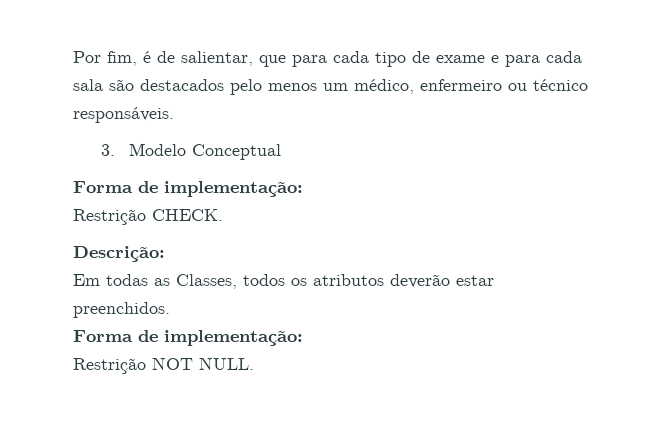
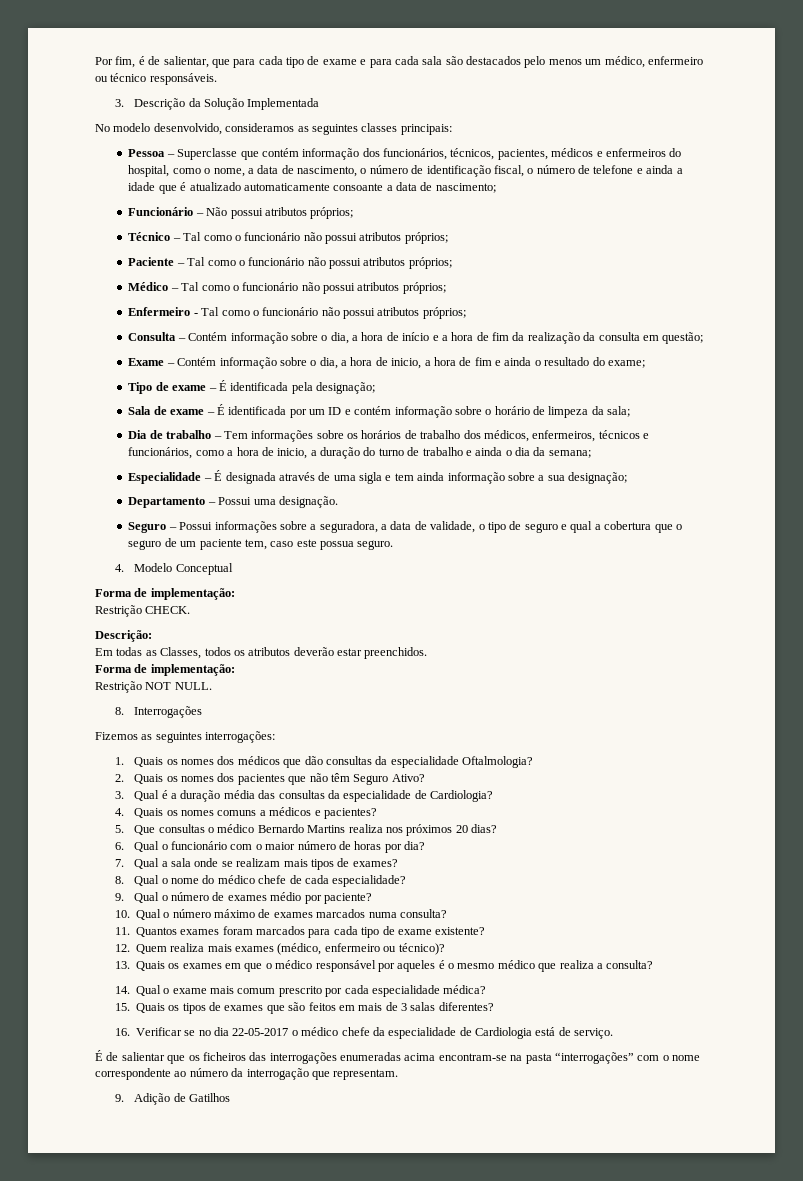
(115, 150) none -> [134,98,320,110] [95,123,452,135] [128,148,682,160] [128,165,683,177] [128,182,496,194] [128,207,354,219] [128,232,448,244] [128,257,452,269] [128,282,446,294] [128,307,466,319] [128,332,704,344] [128,357,645,369] [128,380,376,394] [128,404,631,418] [128,430,650,442] [128,447,591,459] [128,470,628,484] [128,496,338,508] [128,521,682,533] [128,538,394,550] [114,564,124,572] Descrição da Solução Implementada // No modelo desenvolvido, consideramos as seguintes classes principais: // Pessoa – Superclasse que contém informação dos funcionários, técnicos, pacientes, médicos e enfermeiros do hospital, como o nome, a data de nascimento, o número de identificação fiscal, o número de telefone e ainda a idade que é atualizado automaticamente consoante a data de nascimento; // Funcionário – Não possui atributos próprios; // Técnico – Tal como o funcionário não possui atributos próprios; // Paciente – Tal como o funcionário não possui atributos próprios; // Médico – Tal como o funcionário não possui atributos próprios; // Enfermeiro - Tal como o funcionário não possui atributos próprios; // Consulta – Contém informação sobre o dia, a hora de início e a hora de fim da realização da consulta em questão; // Exame – Contém informação sobre o dia, a hora de inicio, a hora de fim e ainda o resultado do exame; // Tipo de exame – É identificada pela designação; // Sala de exame – É identificada por um ID e contém informação sobre o horário de limpeza da sala; // Dia de trabalho – Tem informações sobre os horários de trabalho dos médicos, enfermeiros, técnicos e funcionários, como a hora de inicio, a duração do turno de trabalho e ainda o dia da semana; // Especialidade – É designada através de uma sigla e tem ainda informação sobre a sua designação; // Departamento – Possui uma designação. // Seguro – Possui informações sobre a seguradora, a data de validade, o tipo de seguro e qual a cobertura que o seguro de um paciente tem, caso este possua seguro. // 4.
(254, 363) none -> [114,706,203,718] [95,731,276,743] [114,756,534,768] [114,773,425,785] [114,790,494,802] [114,807,377,819] [114,824,498,836] [114,841,426,853] [114,858,398,870] [114,875,407,887] [114,892,372,904] [114,909,447,920] [114,926,486,938] [114,943,445,955] [114,960,654,972] [114,985,487,997] [114,1002,494,1014] [114,1027,614,1039] [95,1050,700,1064] [95,1068,399,1080] [114,1093,231,1105] // 8. Interrogações // Fizemos as seguintes interrogações: // 1. Quais os nomes dos médicos que dão consultas da especialidade Oftalmologia? // 2. Quais os nomes dos pacientes que não têm Seguro Ativo? // 3. Qual é a duração média das consultas da especialidade de Cardiologia? // 4. Quais os nomes comuns a médicos e pacientes? // 5. Que consultas o médico Bernardo Martins realiza nos próximos 20 dias? // 6. Qual o funcionário com o maior número de horas por dia? // 7. Qual a sala onde se realizam mais tipos de exames? // 8. Qual o nome do médico chefe de cada especialidade? // 9. Qual o número de exames médio por paciente? // 10. Qual o número máximo de exames marcados numa consulta? // 11. Quantos exames foram marcados para cada tipo de exame existente? // 12. Quem realiza mais exames (médico, enfermeiro ou técnico)? // 13. Quais os exames em que o médico responsável por aqueles é o mesmo médico que realiza a consulta? // 14. Qual o exame mais comum prescrito por cada especialidade médica? // 15. Quais os tipos de exames que são feitos em mais de 3 salas diferentes? // 16. Verificar se no dia 22-05-2017 o médico chefe da especialidade de Cardiologia está de serviço. // É de salientar que os ficheiros das interrogações enumeradas acima encontram-se na pasta “interrogações” com o nome correspondente ao número da interrogação que representam. // 9. Adição de Gatilhos

